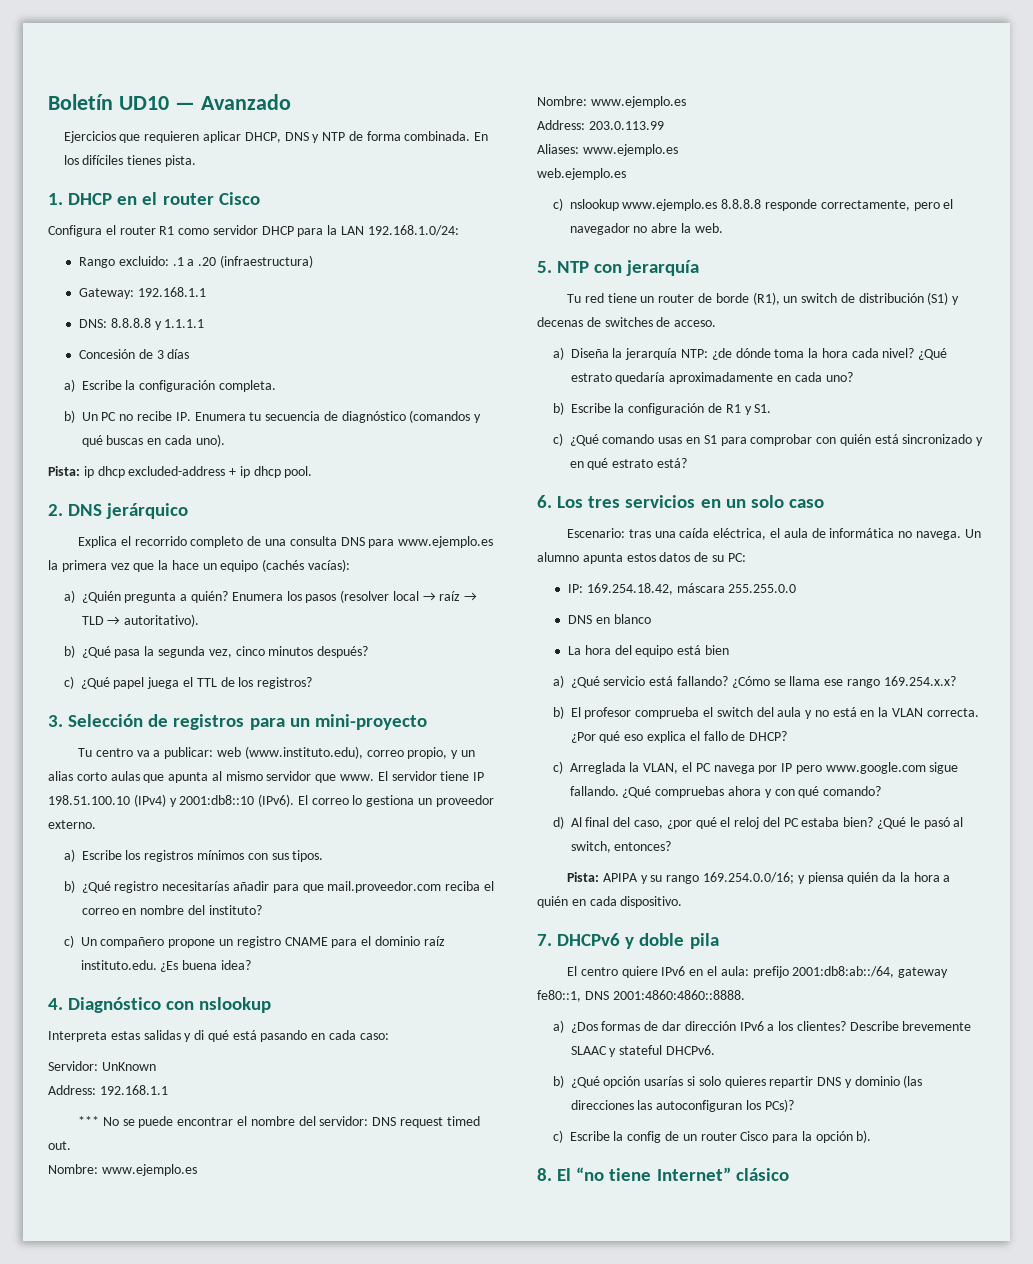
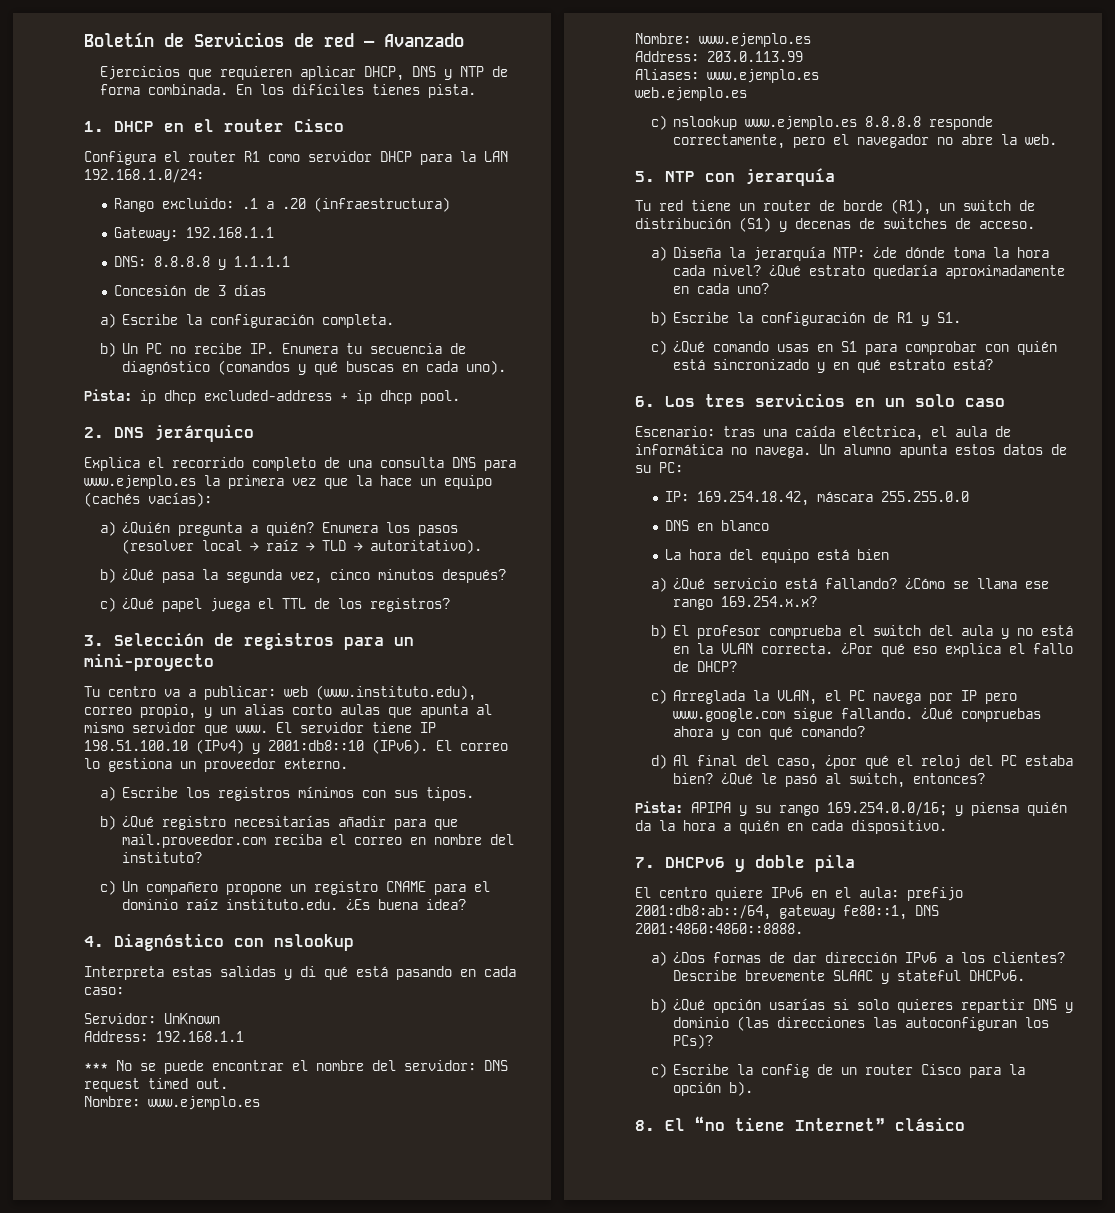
[118,96,169,110] UD10 -> [164,32,354,47] de Servicios de red

